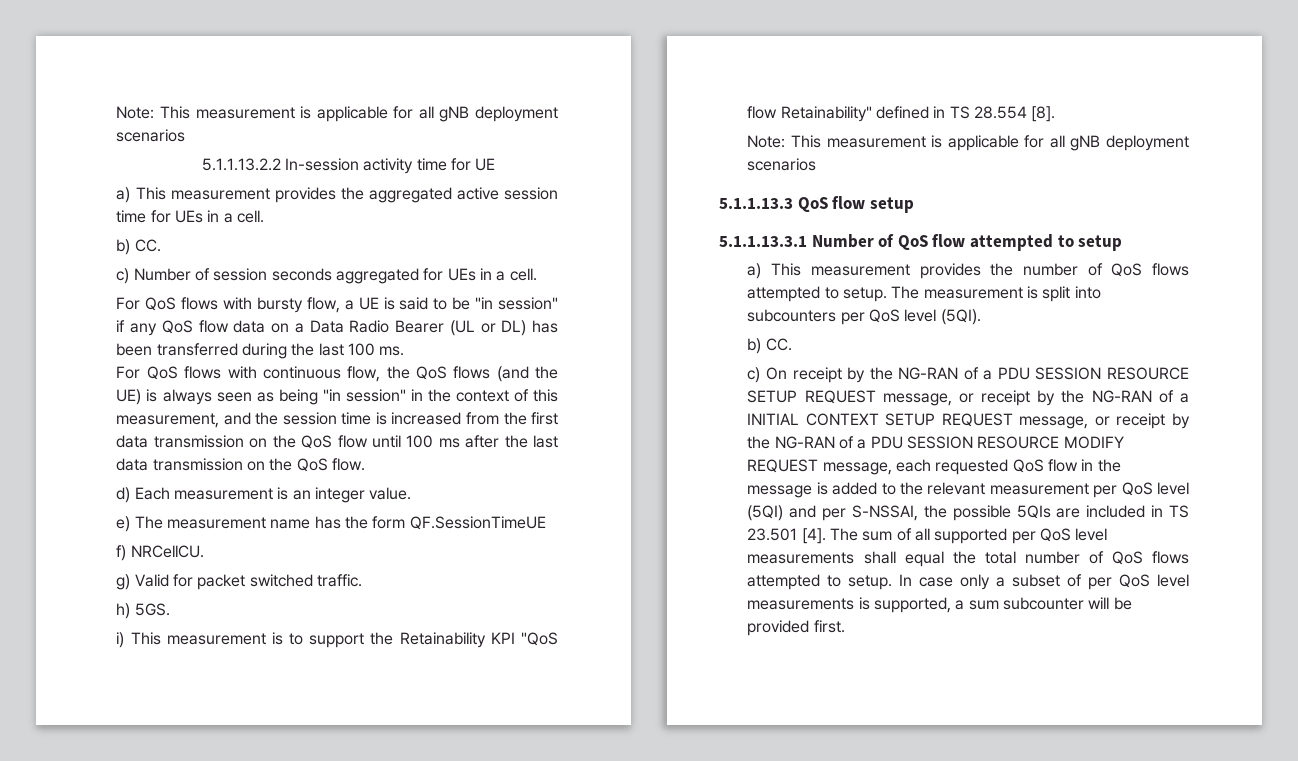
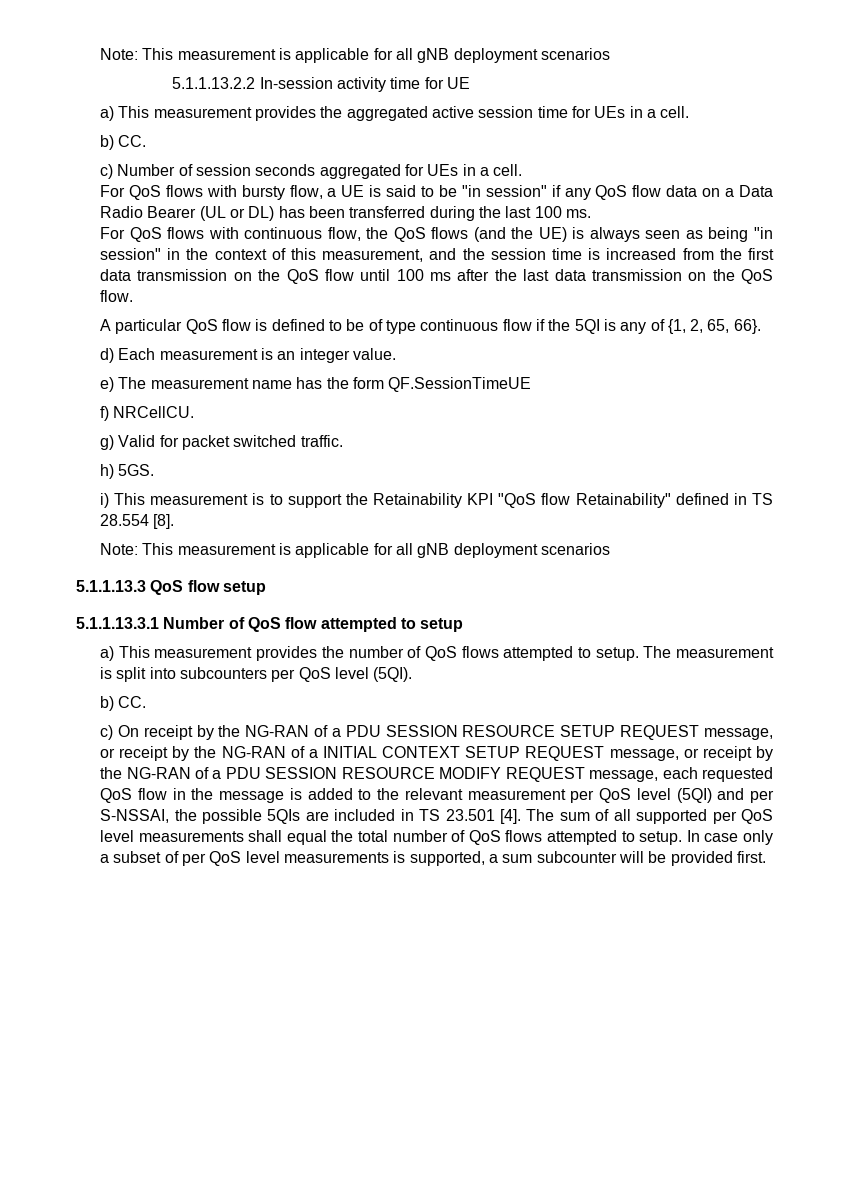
(366, 464) none -> [100,319,761,334] // A particular QoS flow is defined to be of type continuous flow if the 5QI is any of {1, 2, 65, 66}.

